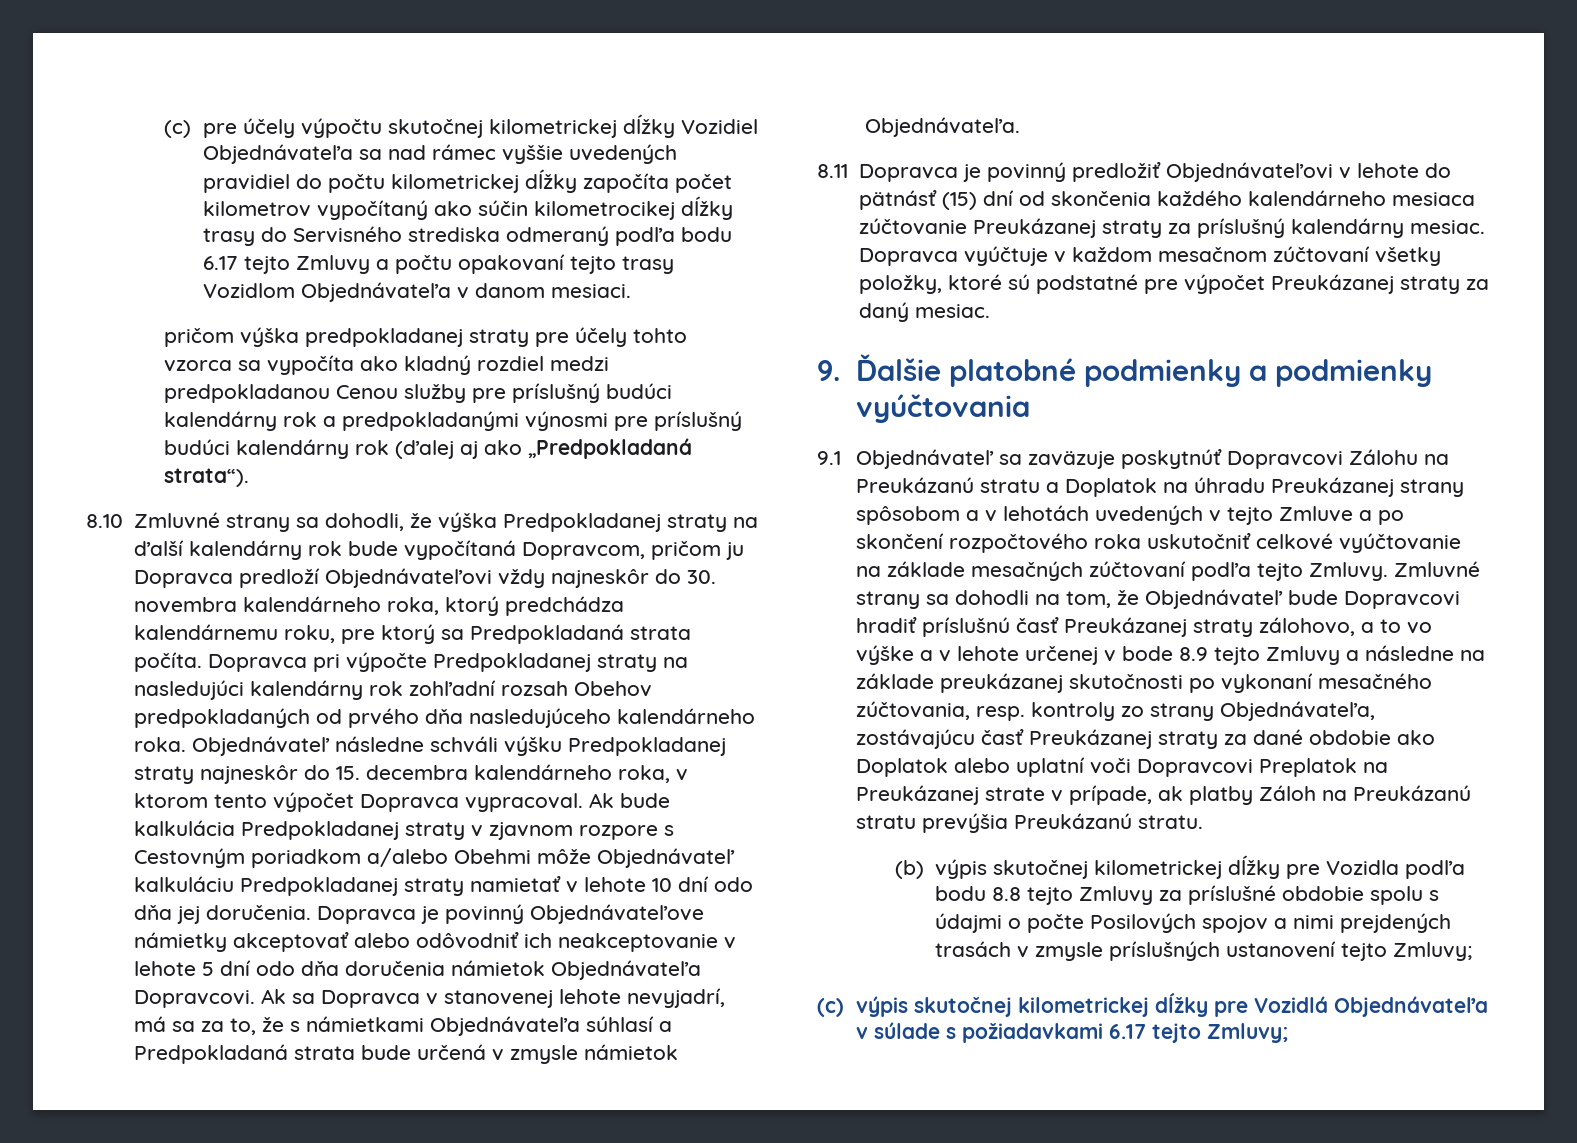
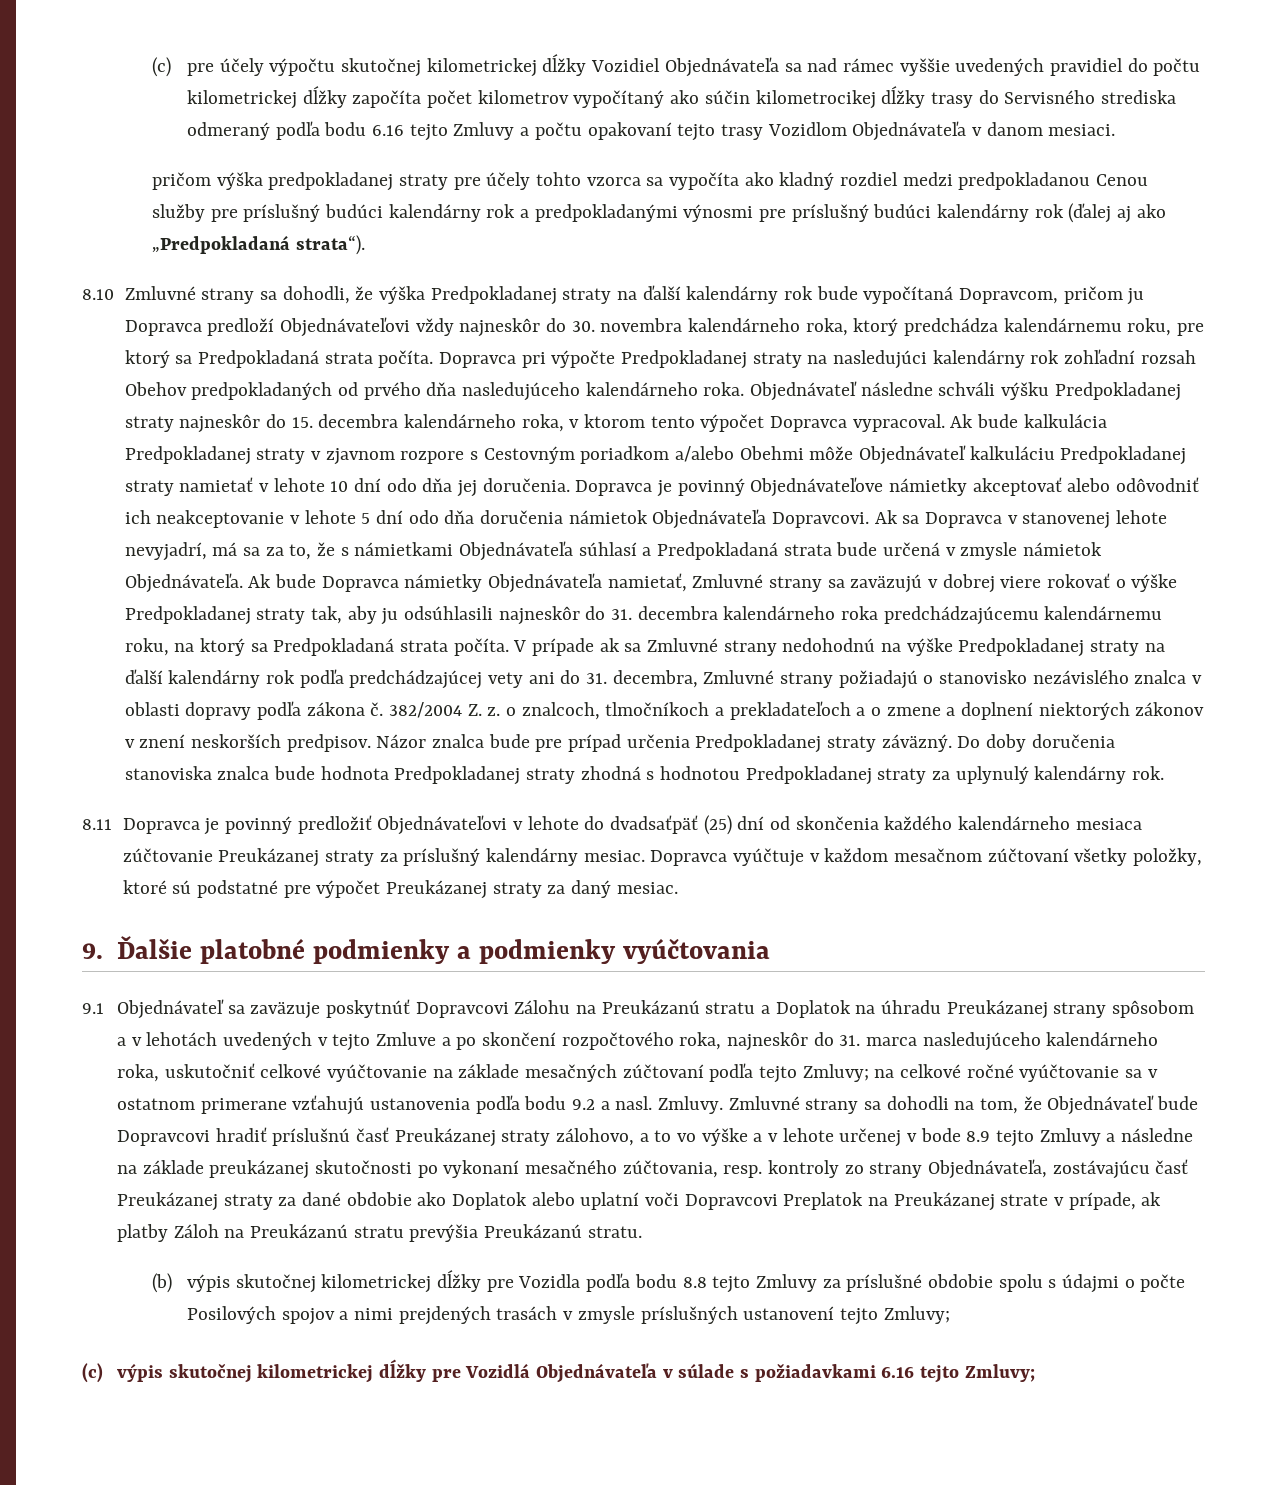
[203,256,239,270] 6.17 -> [372,125,405,136] 6.16
(1020, 127) none -> [248,573,1178,593] [124,606,1163,625] [124,638,1165,657] [124,669,1202,689] [124,701,1205,720] [124,734,1115,753] [124,766,1164,785] Ak bude Dopravca námietky Objednávateľa namietať, Zmluvné strany sa zaväzujú v dobrej viere rokovať o výške Predpokladanej straty tak, aby ju odsúhlasili najneskôr do 31. decembra kalendárneho roka predchádzajúcemu kalendárnemu roku, na ktorý sa Predpokladaná strata počíta. V prípade ak sa Zmluvné strany nedohodnú na výške Predpokladanej straty na ďalší kalendárny rok podľa predchádzajúcej vety ani do 31. decembra, Zmluvné strany požiadajú o stanovisko nezávislého znalca v oblasti dopravy podľa zákona č. 382/2004 Z. z. o znalcoch, tlmočníkoch a prekladateľoch a o zmene a doplnení niektorých zákonov v znení neskorších predpisov. Názor znalca bude pre prípad určenia Predpokladanej straty záväzný. Do doby doručenia stanoviska znalca bude hodnota Predpokladanej straty zhodná s hodnotou Predpokladanej straty za uplynulý kalendárny rok.
[858,190,977,210] pätnásť (15) -> [609,815,732,835] dvadsaťpäť (25)
[1094,534,1142,549] roka -> [679,1032,1159,1051] [117,1064,160,1082] roka, najneskôr do 31. marca nasledujúceho kalendárneho roka,
(1304, 572) none -> [802,1064,1158,1082] [117,1095,653,1115] Zmluvy; na celkové ročné vyúčtovanie sa v ostatnom primerane vzťahujú ustanovenia podľa bodu 9.2 a nasl.
[1109,1024,1147,1039] 6.17 -> [881,1367,915,1378] 6.16

